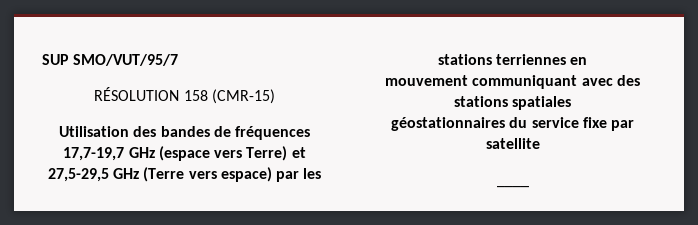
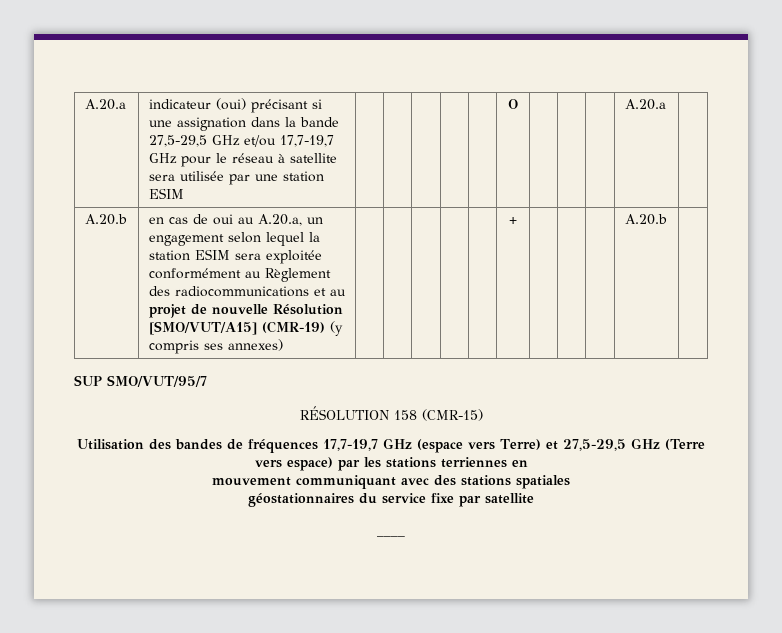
(42, 59) none -> [84,99,126,110] [148,98,322,113] [148,117,339,131] [148,135,334,147] [148,153,337,167] [148,171,324,185] [148,188,184,199] [508,99,518,109] [624,99,666,110] [84,214,127,225] [148,214,323,226] [148,232,320,246] [148,249,322,264] [148,268,331,282] [148,286,346,297] [148,304,343,318] [148,321,343,336] [148,339,283,354] [509,217,517,224] [624,214,667,225] A.20.a | indicateur (oui) précisant si une assignation dans la bande 27,5-29,5 GHz et/ou 17,7-19,7 GHz pour le réseau à satellite sera utilisée par une station ESIM | | | | | | O | | | | A.20.a | // A.20.b | en cas de oui au A.20.a, un engagement selon lequel la station ESIM sera exploitée conformément au Règlement des radiocommunications et au projet de nouvelle Résolution [SMO/VUT/A15] (CMR-19) (y compris ses annexes) | | | | | | + | | | | A.20.b | //

